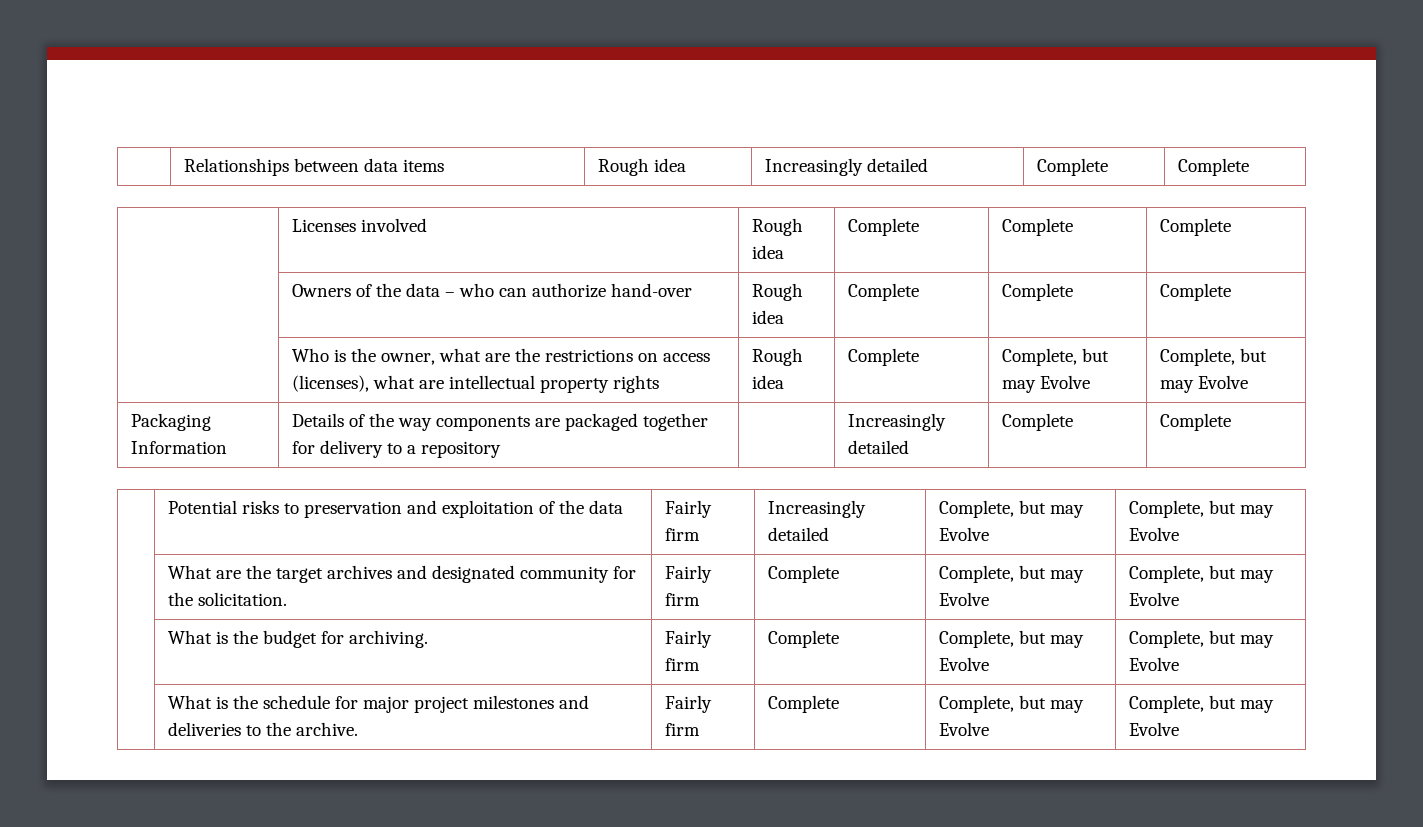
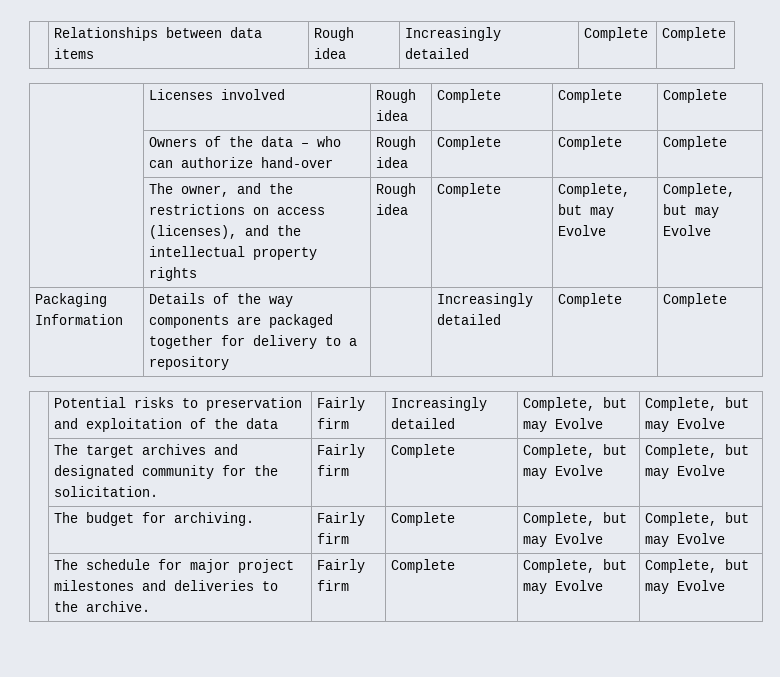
[291,348,510,365] Who is the owner, what are -> [149,183,262,197] The owner, and
[372,375,444,389] what are -> [245,225,302,236] and the
[167,565,271,579] What are the -> [54,444,79,455] The
[167,630,258,644] What is the -> [54,512,79,523] The
[167,695,258,709] What is the -> [54,559,79,570] The

